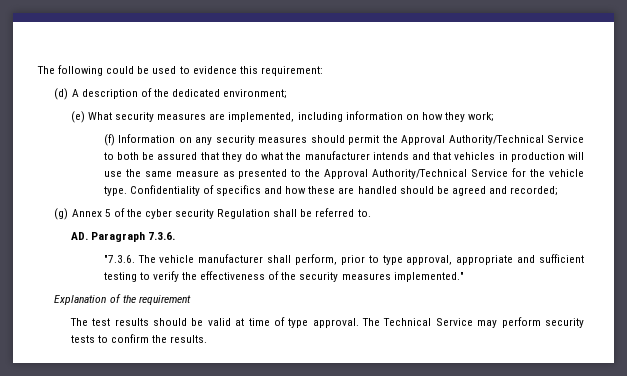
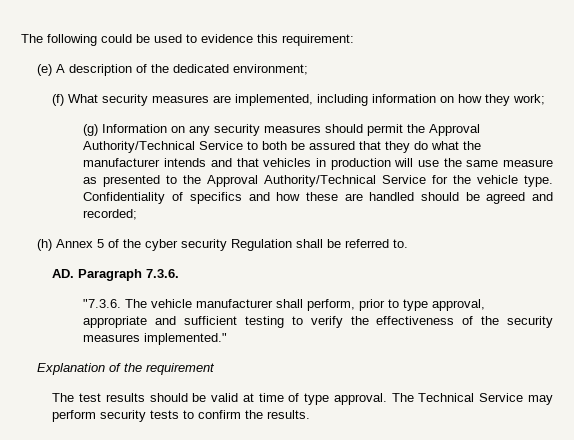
[54,88,69,100] (d) -> [36,64,52,76] (e)
[70,111,85,123] (e) -> [52,94,65,106] (f)
[103,134,115,146] (f) -> [83,124,99,136] (g)
[54,208,69,220] (g) -> [36,239,52,251] (h)

